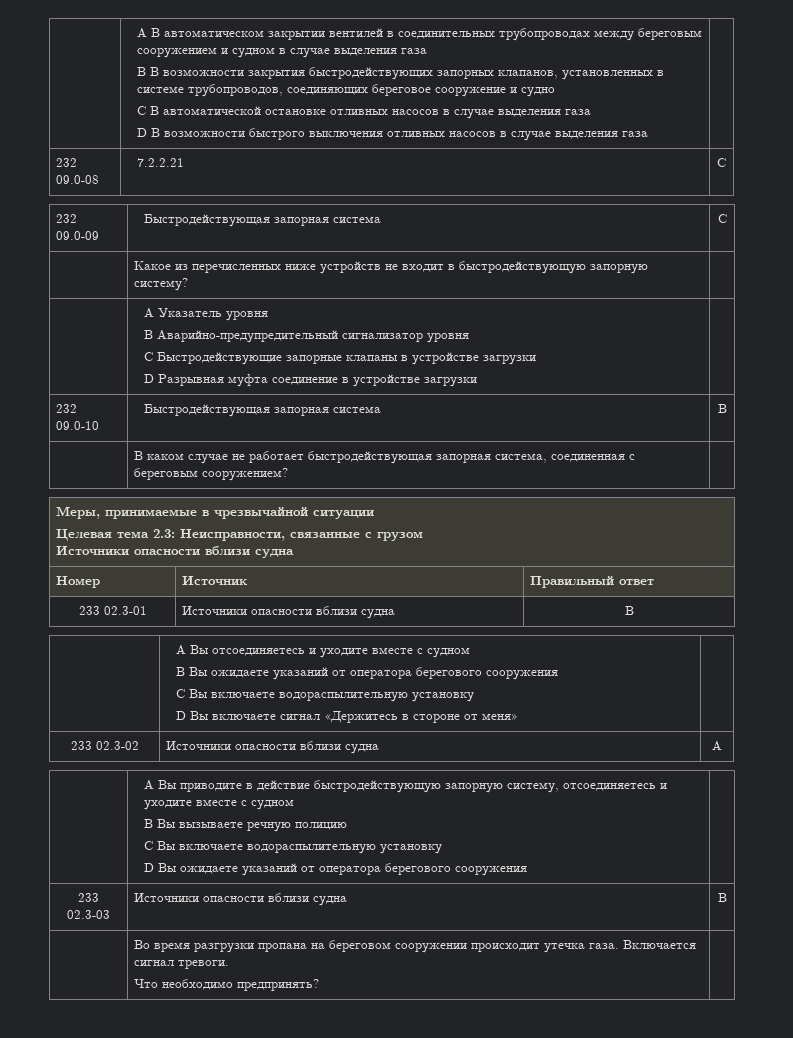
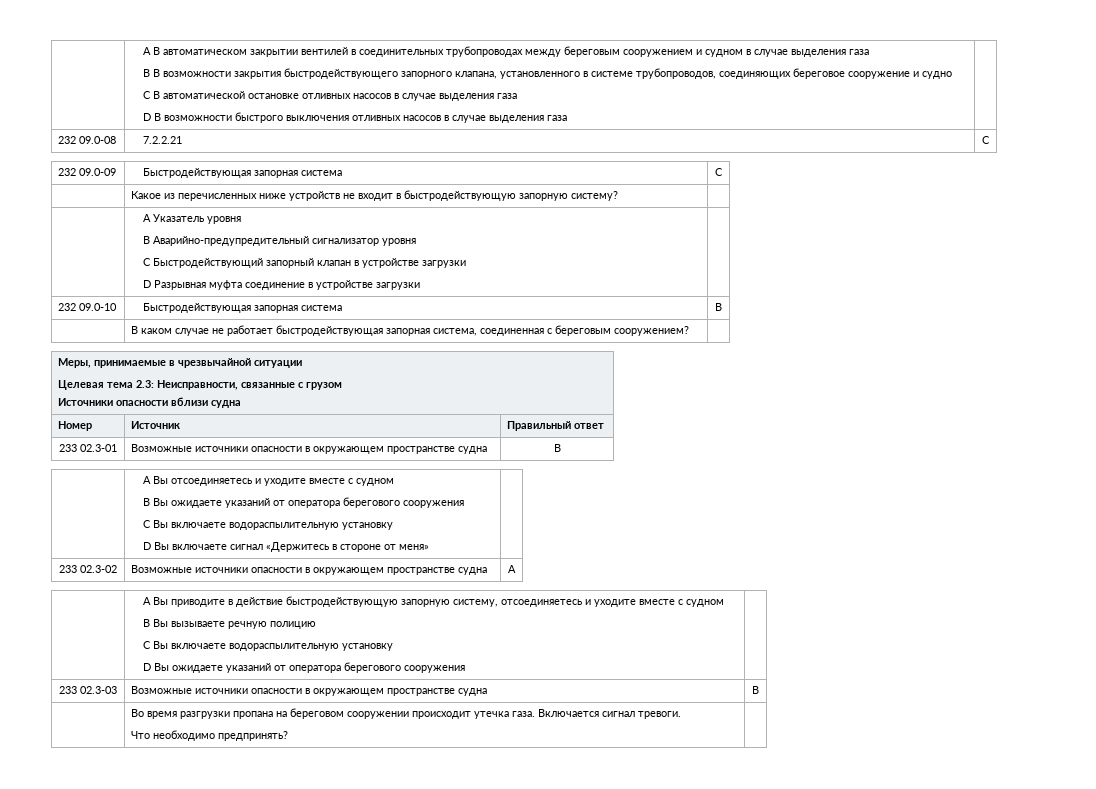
[309,67,654,80] быстродействующих запорных клапанов, установленных -> [284,68,581,79] быстродействующего запорного клапана, установленного
[157,352,399,365] Быстродействующие запорные клапаны -> [153,258,352,268] Быстродействующий запорный клапан
[182,606,358,616] Источники опасности вблизи -> [130,444,455,454] Возможные источники опасности в окружающем пространстве
[166,741,342,751] Источники опасности вблизи -> [130,565,455,575] Возможные источники опасности в окружающем пространстве
[134,893,310,903] Источники опасности вблизи -> [130,686,455,696] Возможные источники опасности в окружающем пространстве

